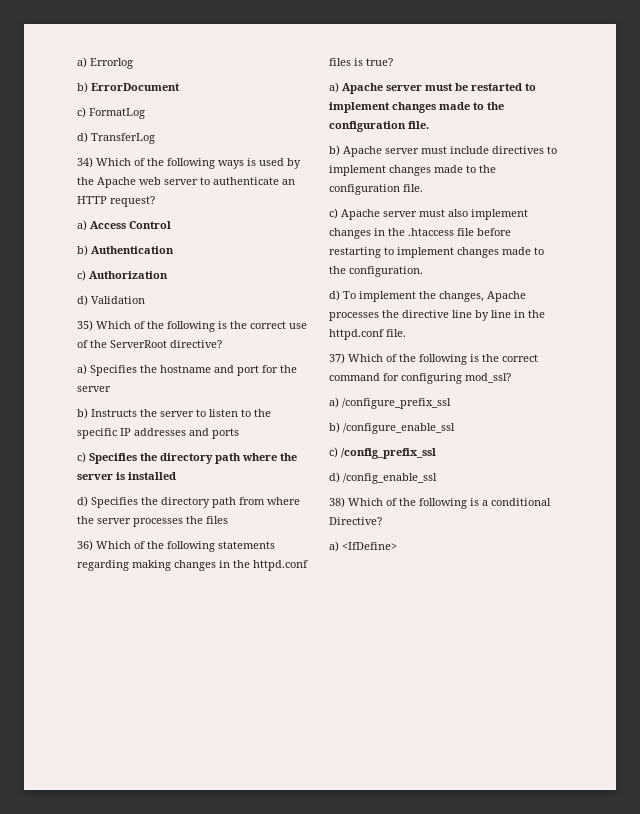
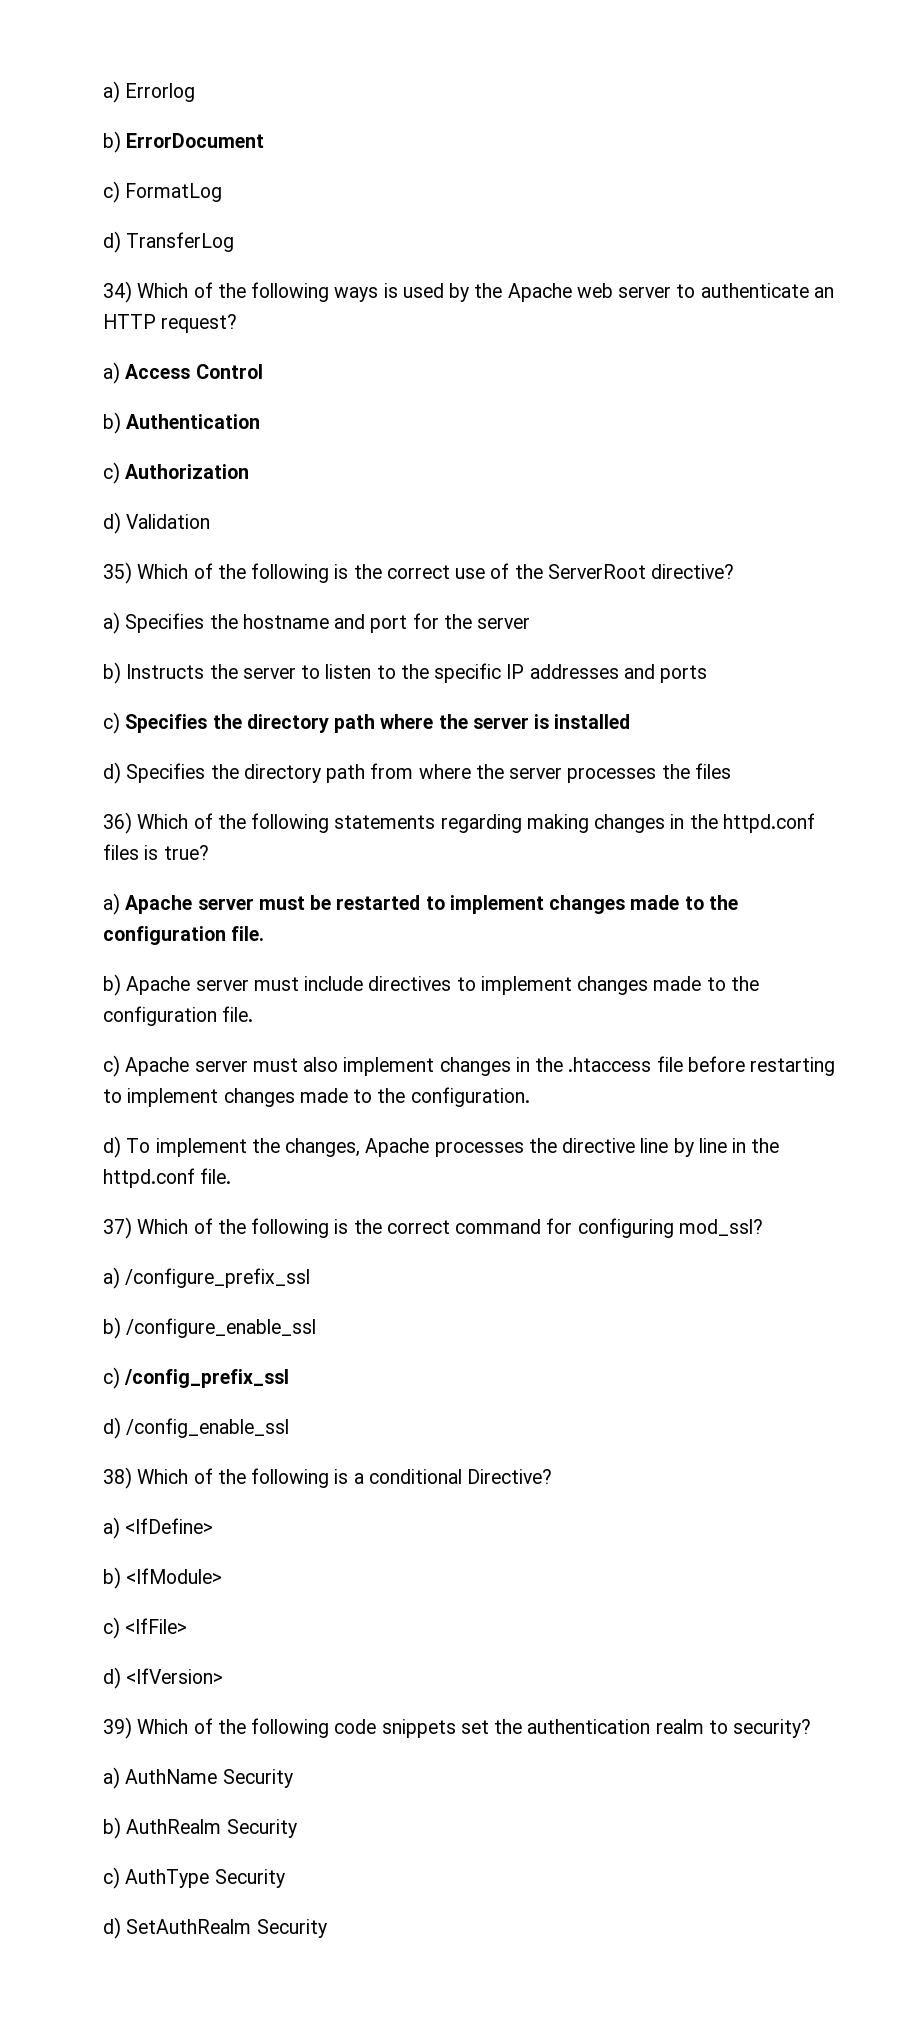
(397, 546) none -> [103,1567,223,1589] [103,1617,188,1639] [103,1667,224,1689] [103,1717,812,1739] [103,1767,293,1789] [103,1817,297,1839] [103,1867,285,1889] [103,1917,327,1939] // b) <IfModule> // c) <IfFile> // d) <IfVersion> // 39) Which of the following code snippets set the authentication realm to security? // a) AuthName Security // b) AuthRealm Security // c) AuthType Security // d) SetAuthRealm Security

